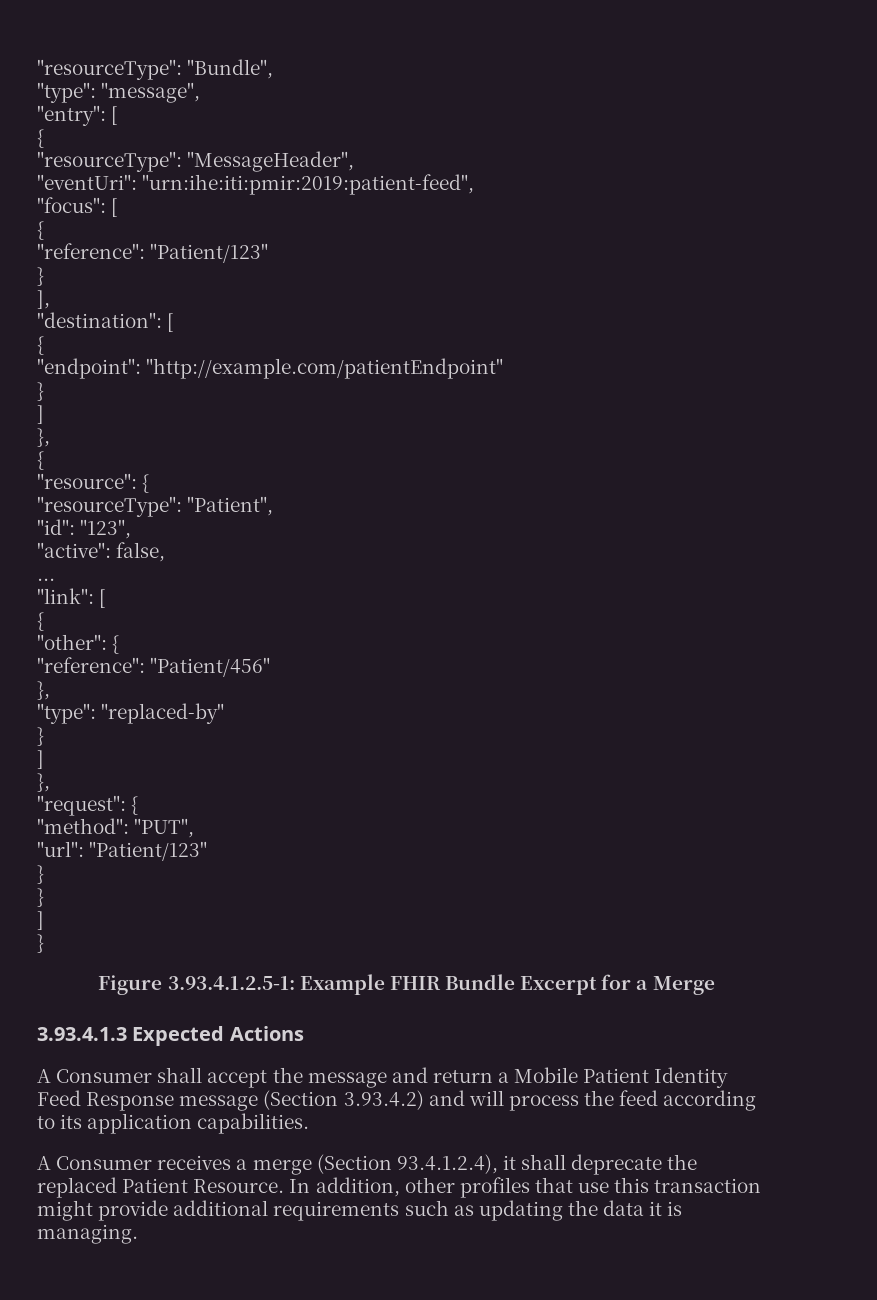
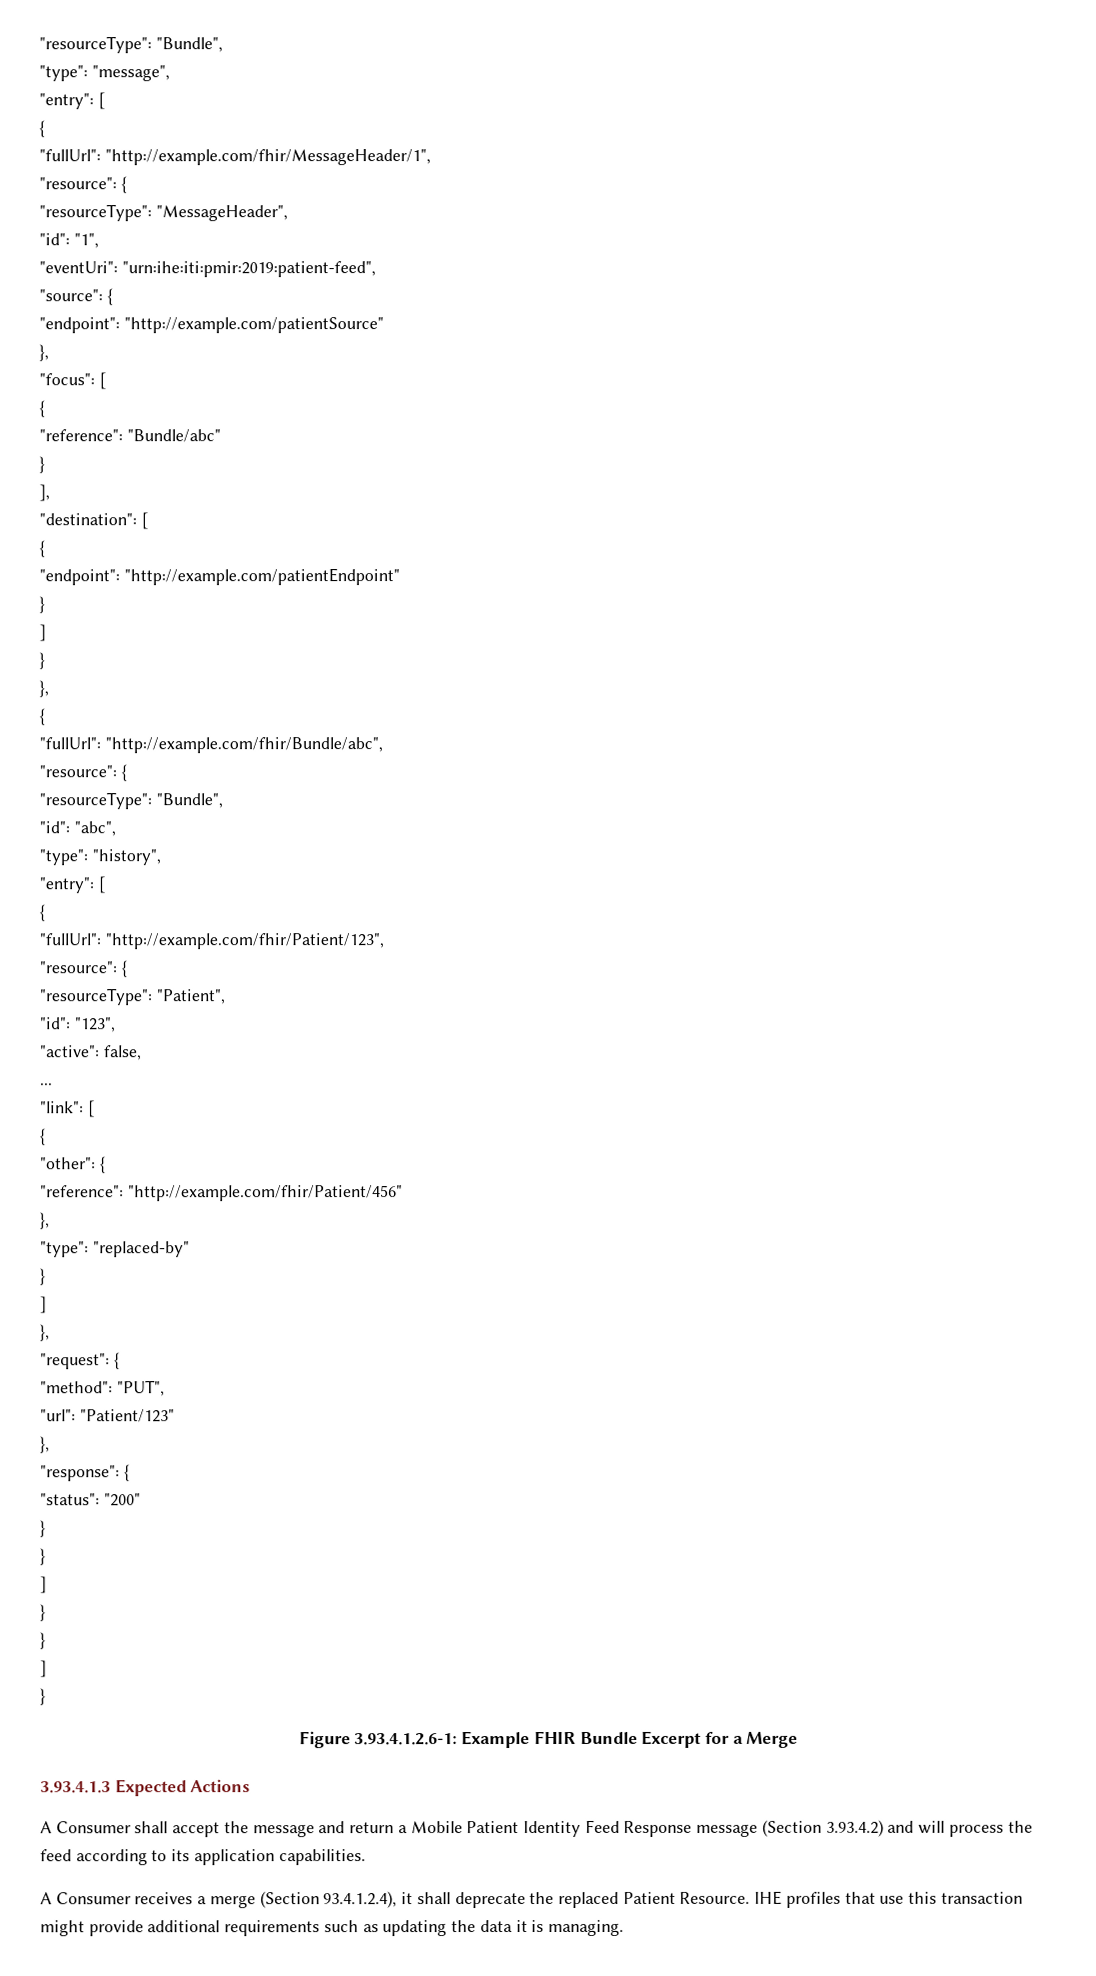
(44, 138) none -> [39,149,431,166] [39,176,127,194] // "fullUrl": "http://example.com/fhir/MessageHeader/1", // "resource": {
(355, 161) none -> [39,233,99,249] // "id": "1",
(475, 184) none -> [39,288,113,306] [39,317,384,334] [39,344,49,362] // "source": { // "endpoint": "http://example.com/patientSource" // },
[150,243,269,263] "Patient/123" -> [126,429,221,443] "Bundle/abc"
(44, 414) none -> [39,652,45,670] // }
(44, 460) none -> [39,737,383,754] [39,764,127,782] [39,792,223,810] [39,821,116,837] [39,849,161,866] [39,876,105,894] [39,904,45,922] [39,933,384,950] // "fullUrl": "http://example.com/fhir/Bundle/abc", // "resource": { // "resourceType": "Bundle", // "id": "abc", // "type": "history", // "entry": [ // { // "fullUrl": "http://example.com/fhir/Patient/123",
[150,657,271,677] "Patient/456" -> [127,1185,403,1202] "http://example.com/fhir/Patient/456"
(208, 851) none -> [40,1436,50,1454] [40,1464,130,1482] [40,1493,141,1507] [40,1520,46,1538] [40,1548,46,1566] [40,1576,47,1594] // }, // "response": { // "status": "200" // } // } // ]
[167,976,295,990] 3.93.4.1.2.5-1: -> [354,1733,458,1746] 3.93.4.1.2.6-1:
[289,1177,455,1197] In addition, other -> [754,1890,783,1905] IHE

